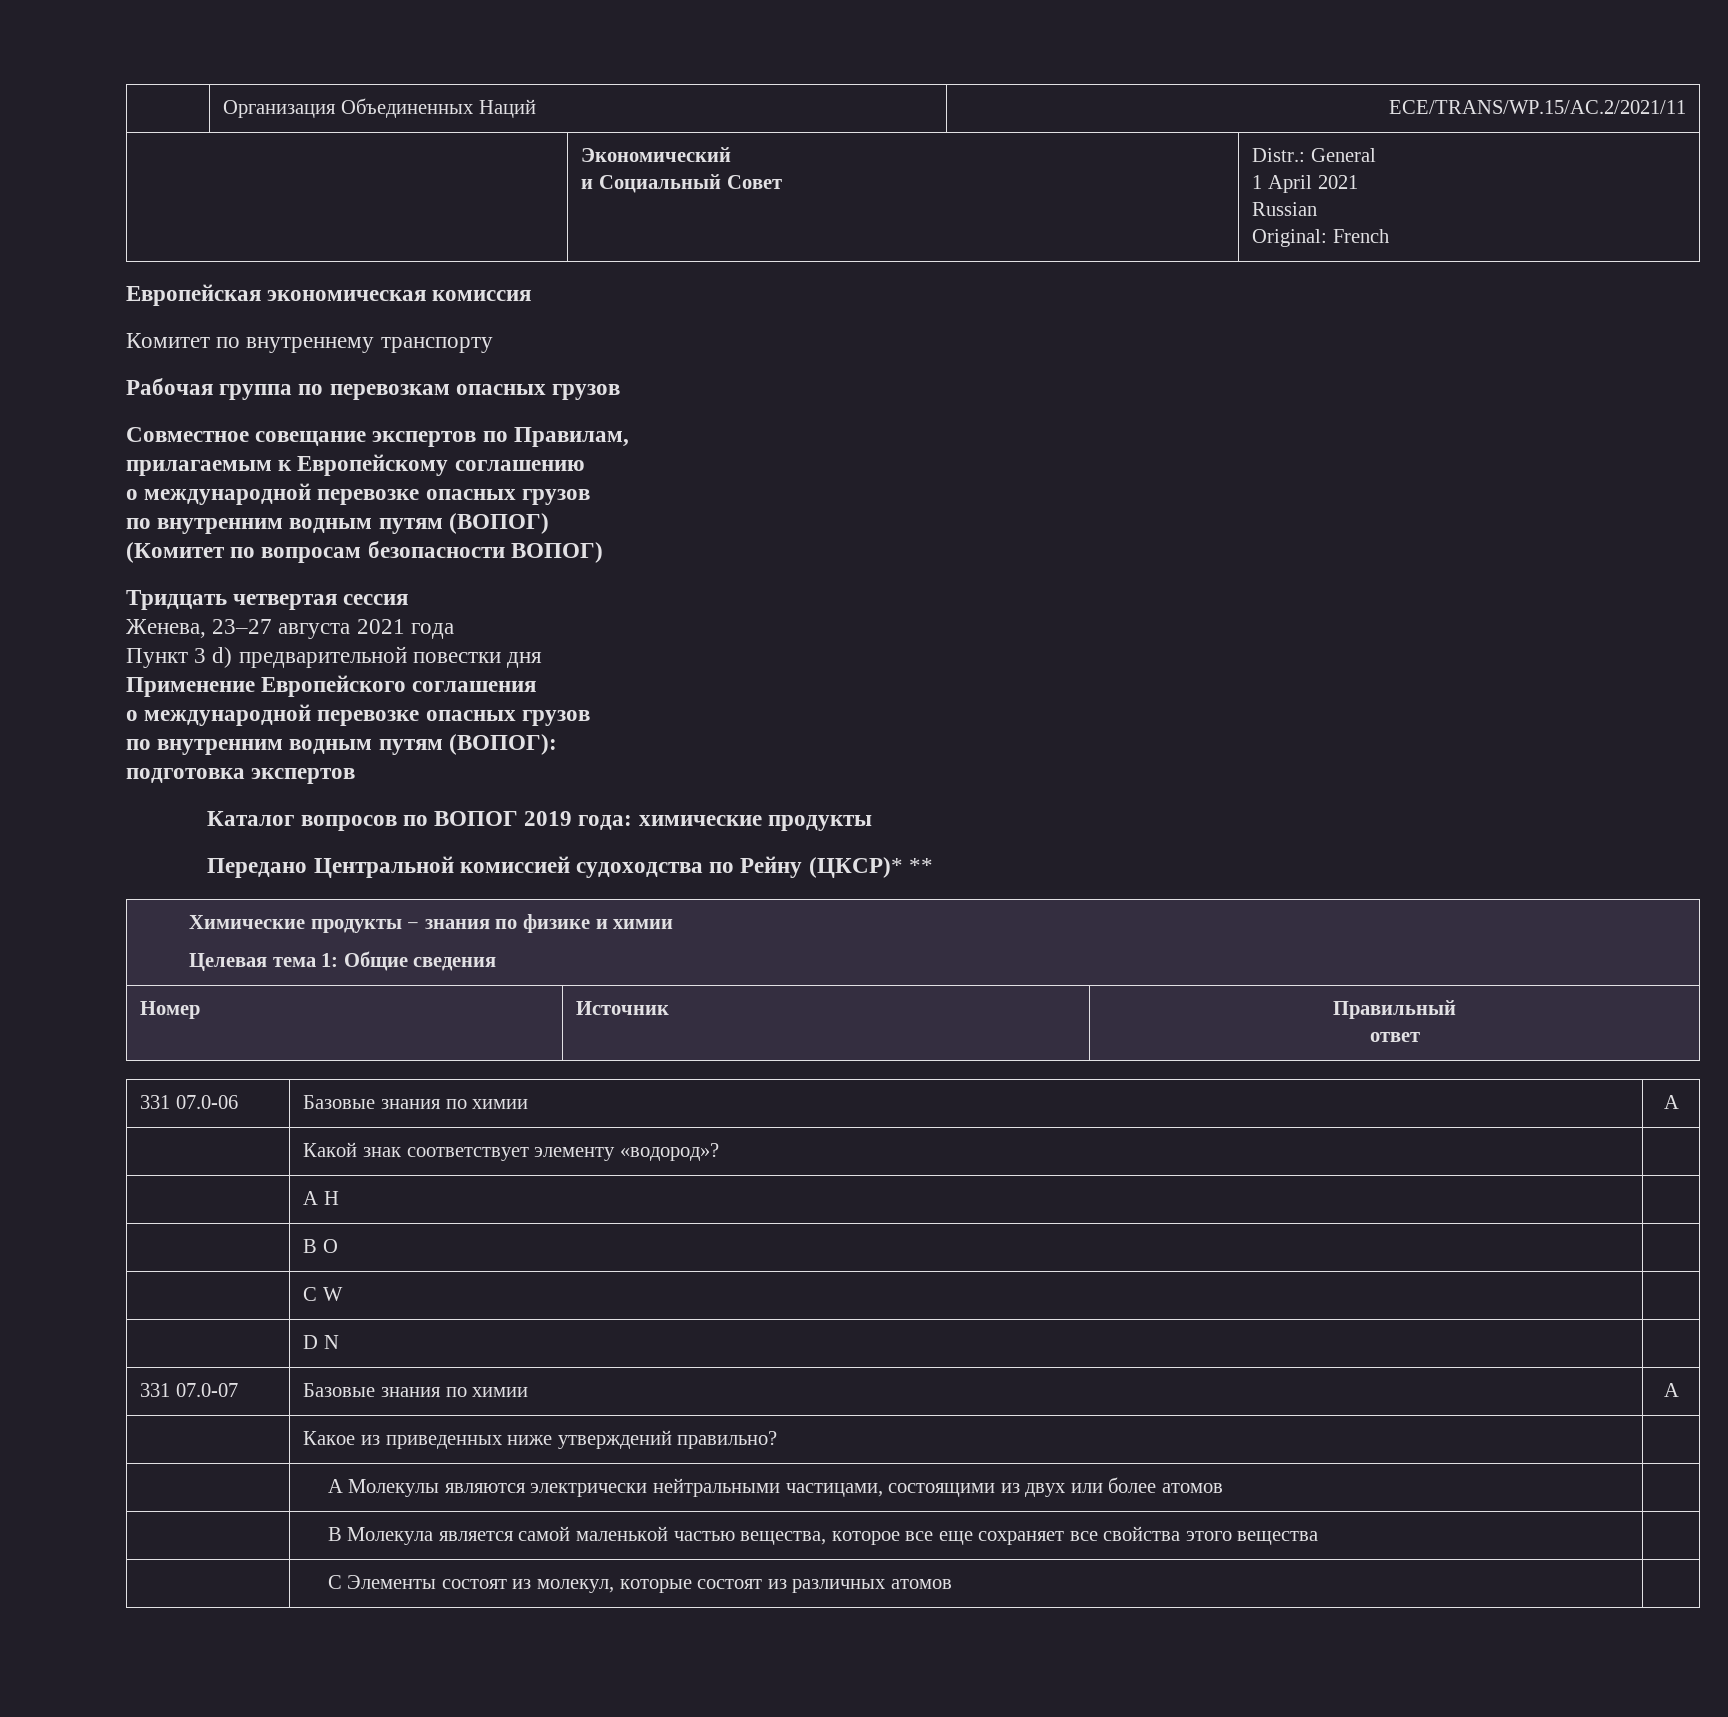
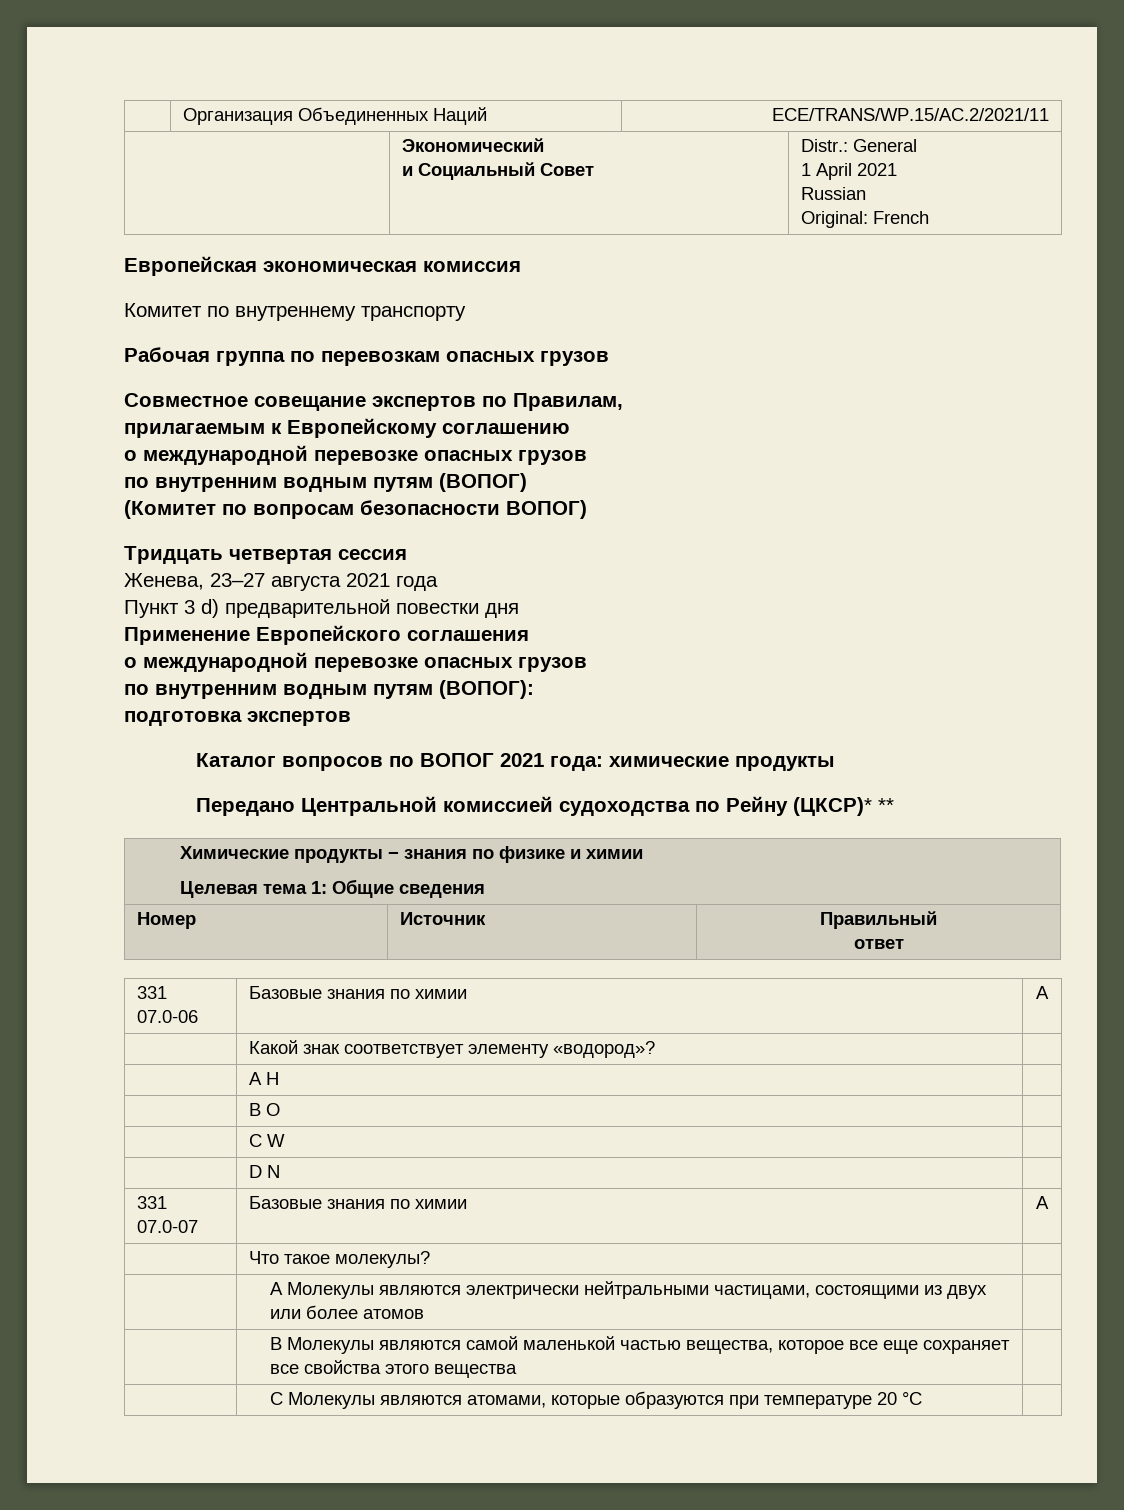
[524,811,573,826] 2019 -> [499,753,544,767] 2021
[303,1430,778,1449] Какое из приведенных ниже утверждений правильно? -> [248,1251,430,1268] Что такое молекулы?
[347,1527,514,1545] Молекула является -> [287,1337,462,1354] Молекулы являются
[347,1575,952,1593] Элементы состоят из молекул, которые состоят из различных атомов -> [288,1391,923,1409] Молекулы являются атомами, которые образуются при температуре 20 °C

